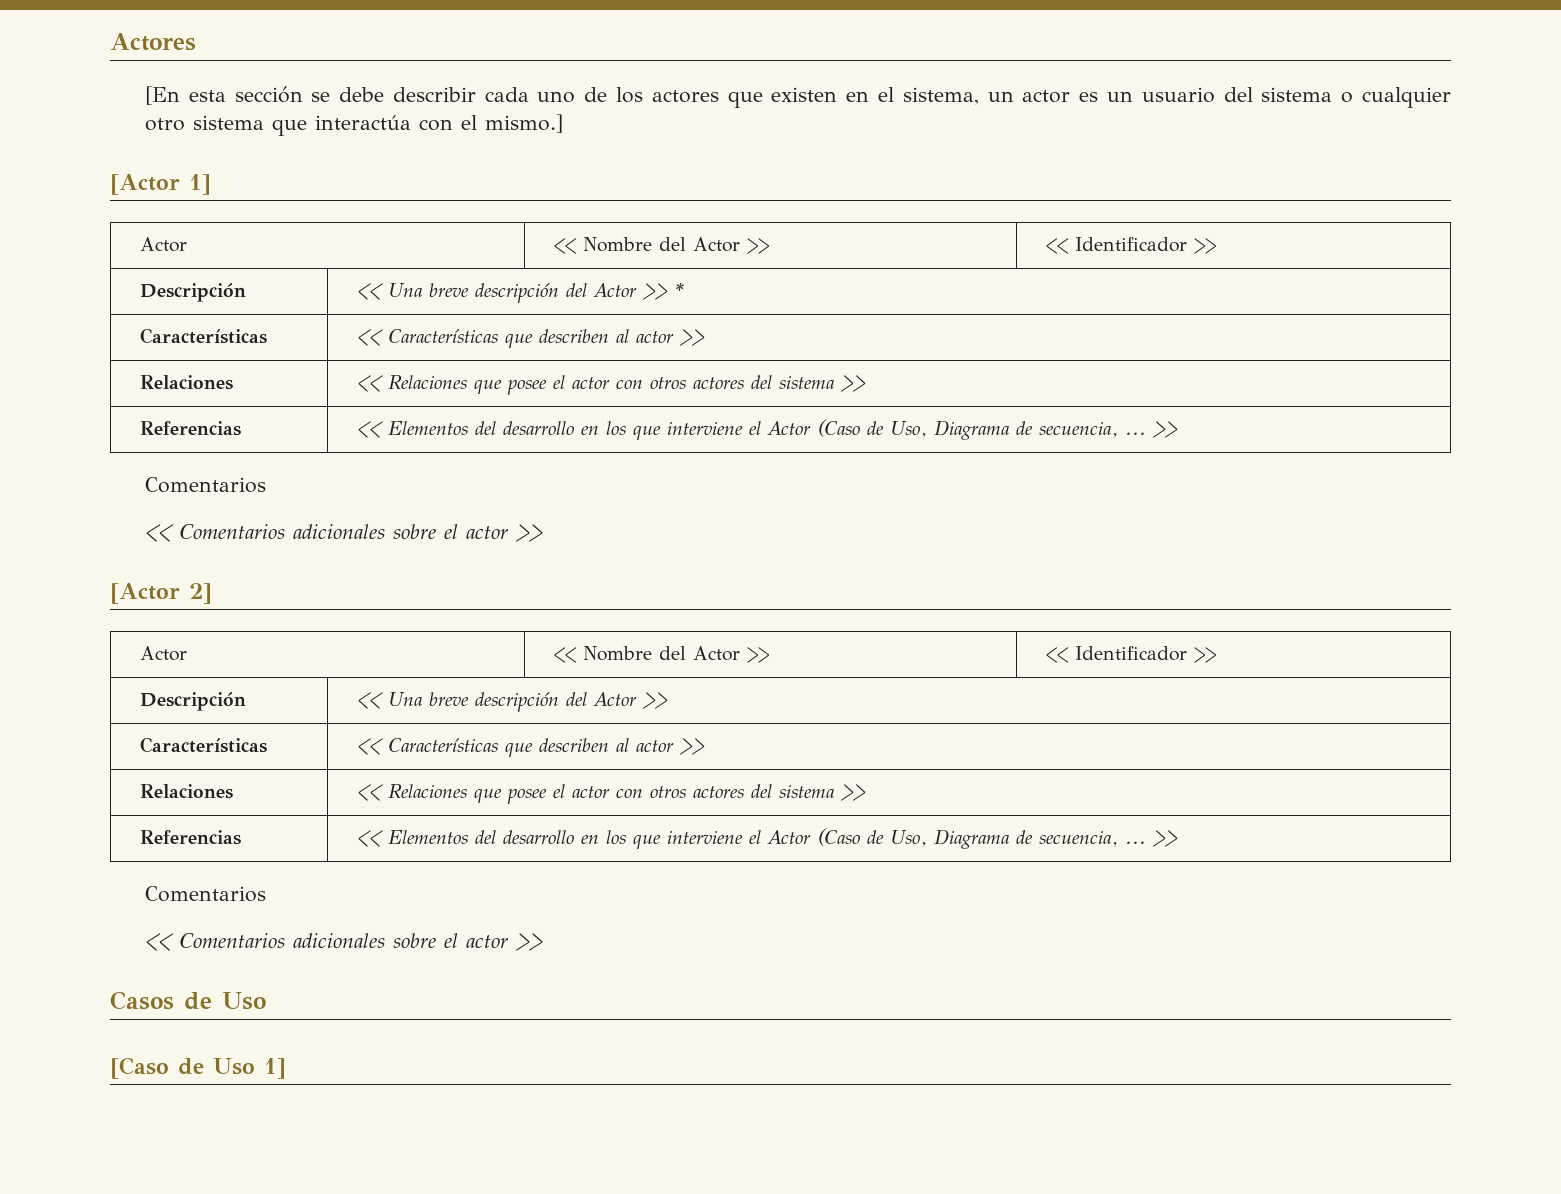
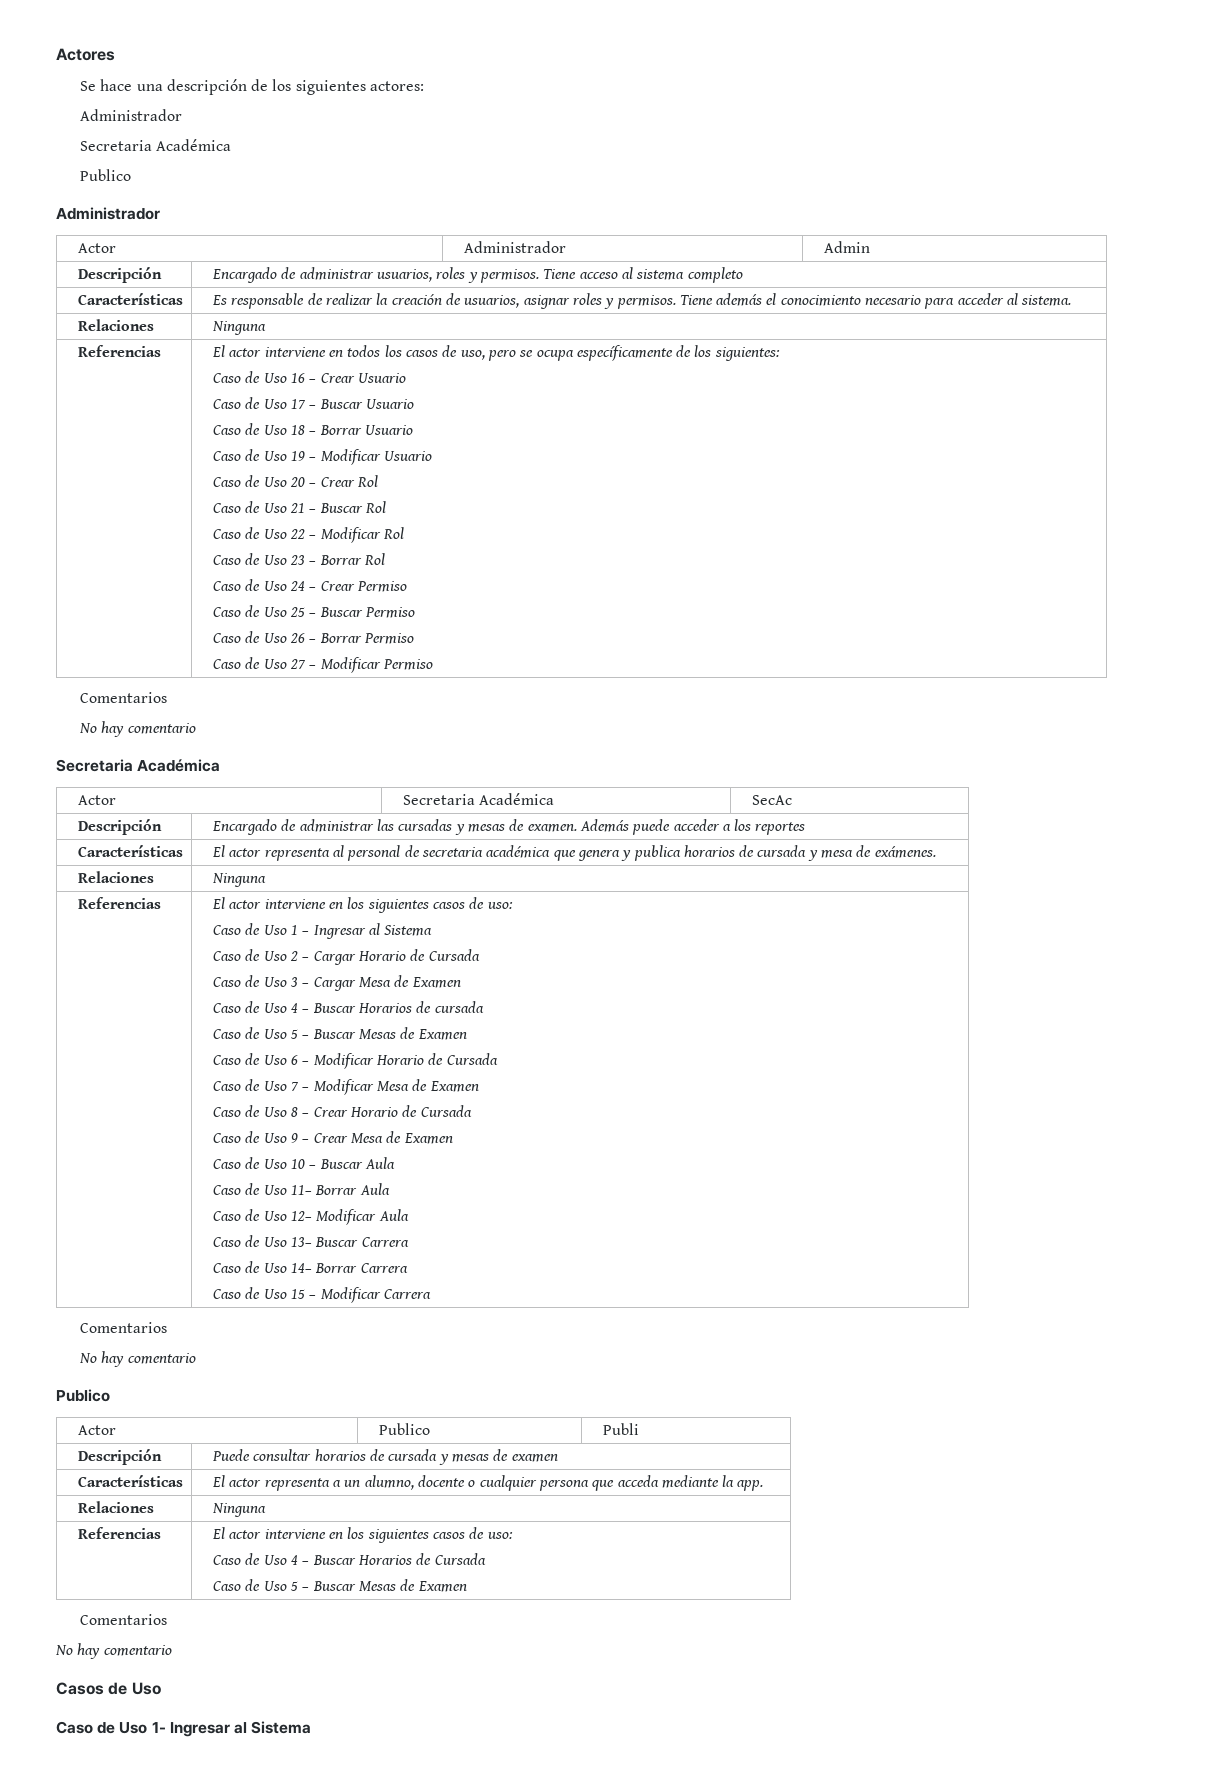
[144,86,1452,108] [144,114,563,136] [110,174,211,195] [139,237,187,252] [553,237,769,254] [1045,237,1216,254] [139,283,246,302] [356,283,684,303] [139,328,267,344] [356,329,705,348] [139,375,233,390] [356,375,866,395] [139,421,241,436] [356,419,1178,440] [144,477,266,493] [144,524,543,542] [110,583,212,604] [139,646,187,661] [553,646,769,663] [1045,646,1216,663] [139,692,246,711] [356,692,668,712] [139,737,267,753] [356,738,705,757] [139,784,233,799] [356,784,866,804] [139,830,241,845] [356,828,1178,849] [144,886,266,902] [144,933,543,951] [En esta sección se debe describir cada uno de los actores que existen en el sistema, un actor es un usuario del sistema o cualquier otro sistema que interactúa con el mismo.] // [Actor 1] // Actor | << Nombre del Actor >> | << Identificador >> // Descripción | << Una breve descripción del Actor >> * // Características | << Características que describen al actor >> // Relaciones | << Relaciones que posee el actor con otros actores del sistema >> // Referencias | << Elementos del desarrollo en los que interviene el Actor (Caso de Uso, Diagrama de secuencia, ... >> // Comentarios // << Comentarios adicionales sobre el actor >> // [Actor 2] // Actor | << Nombre del Actor >> | << Identificador >> // Descripción | << Una breve descripción del Actor >> // Características | << Características que describen al actor >> // Relaciones | << Relaciones que posee el actor con otros actores del sistema >> // Referencias | << Elementos del desarrollo en los que interviene el Actor (Caso de Uso, Diagrama de secuencia, ... >> // Comentarios // << Comentarios adicionales sobre el actor >> -> [79,79,425,95] [79,109,182,121] [79,139,232,151] [79,169,131,181] [56,207,160,220] [77,243,116,253] [463,241,566,253] [823,241,870,253] [77,267,162,283] [211,267,743,283] [77,293,183,305] [211,293,1072,309] [77,319,154,331] [211,321,266,335] [77,345,161,357] [211,345,780,361] [212,371,406,383] [212,397,414,409] [212,423,413,435] [212,449,432,465] [212,475,378,487] [212,501,386,513] [212,527,404,543] [212,553,385,565] [212,579,407,592] [212,605,415,618] [212,631,414,644] [212,657,433,673] [79,692,167,703] [78,721,196,737] [56,759,221,772] [77,795,116,805] [402,793,555,805] [751,795,792,805] [77,819,162,835] [211,819,806,835] [77,845,183,857] [211,845,936,861] [77,871,154,883] [211,873,266,887] [77,897,161,909] [211,897,513,913] [212,923,433,939] [212,949,480,965] [212,975,461,991] [212,1001,484,1013] [212,1027,467,1040] [212,1053,498,1069] [212,1079,479,1095] [212,1105,472,1117] [212,1131,453,1144] [212,1157,395,1169] [212,1183,390,1195] [212,1209,409,1225] [212,1235,409,1247] [212,1261,408,1273] [212,1287,431,1303] [79,1322,167,1333] [78,1351,196,1367] [56,1389,110,1402] [77,1425,116,1435] [378,1423,430,1435] [602,1423,639,1435] [77,1449,162,1465] [211,1449,558,1465] [77,1475,183,1487] [211,1475,764,1491] [77,1501,154,1513] [211,1503,266,1517] [77,1527,161,1539] [211,1527,513,1543] [212,1553,486,1565] [212,1579,467,1592] [79,1614,167,1625] [55,1643,172,1659] Se hace una descripción de los siguientes actores: // Administrador // Secretaria Académica // Publico // Administrador // Actor | Administrador | Admin // Descripción | Encargado de administrar usuarios, roles y permisos. Tiene acceso al sistema completo // Características | Es responsable de realizar la creación de usuarios, asignar roles y permisos. Tiene además el conocimiento necesario para acceder al sistema. // Relaciones | Ninguna // Referencias | El actor interviene en todos los casos de uso, pero se ocupa específicamente de los siguientes: // Caso de Uso 16 – Crear Usuario // Caso de Uso 17 – Buscar Usuario // Caso de Uso 18 – Borrar Usuario // Caso de Uso 19 – Modificar Usuario // Caso de Uso 20 – Crear Rol // Caso de Uso 21 – Buscar Rol // Caso de Uso 22 – Modificar Rol // Caso de Uso 23 – Borrar Rol // Caso de Uso 24 – Crear Permiso // Caso de Uso 25 – Buscar Permiso // Caso de Uso 26 – Borrar Permiso // Caso de Uso 27 – Modificar Permiso // Comentarios // No hay comentario // Secretaria Académica // Actor | Secretaria Académica | SecAc // Descripción | Encargado de administrar las cursadas y mesas de examen. Además puede acceder a los reportes // Características | El actor representa al personal de secretaria académica que genera y publica horarios de cursada y mesa de exámenes. // Relaciones | Ninguna // Referencias | El actor interviene en los siguientes casos de uso: // Caso de Uso 1 – Ingresar al Sistema // Caso de Uso 2 – Cargar Horario de Cursada // Caso de Uso 3 – Cargar Mesa de Examen // Caso de Uso 4 – Buscar Horarios de cursada // Caso de Uso 5 – Buscar Mesas de Examen // Caso de Uso 6 – Modificar Horario de Cursada // Caso de Uso 7 – Modificar Mesa de Examen // Caso de Uso 8 – Crear Horario de Cursada // Caso de Uso 9 – Crear Mesa de Examen // Caso de Uso 10 – Buscar Aula // Caso de Uso 11– Borrar Aula // Caso de Uso 12– Modificar Aula // Caso de Uso 13– Buscar Carrera // Caso de Uso 14– Borrar Carrera // Caso de Uso 15 – Modificar Carrera // Comentarios // No hay comentario // Publico // Actor | Publico | Publi // Descripción | Puede consultar horarios de cursada y mesas de examen // Características | El actor representa a un alumno, docente o cualquier persona que acceda mediante la app. // Relaciones | Ninguna // Referencias | El actor interviene en los siguientes casos de uso: // Caso de Uso 4 – Buscar Horarios de Cursada // Caso de Uso 5 – Buscar Mesas de Examen // Comentarios // No hay comentario
[110,1057,286,1079] [Caso de Uso 1] -> [56,1721,312,1737] Caso de Uso 1- Ingresar al Sistema

